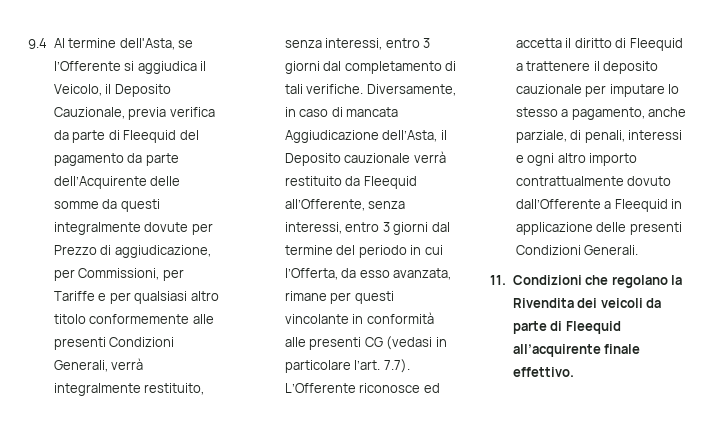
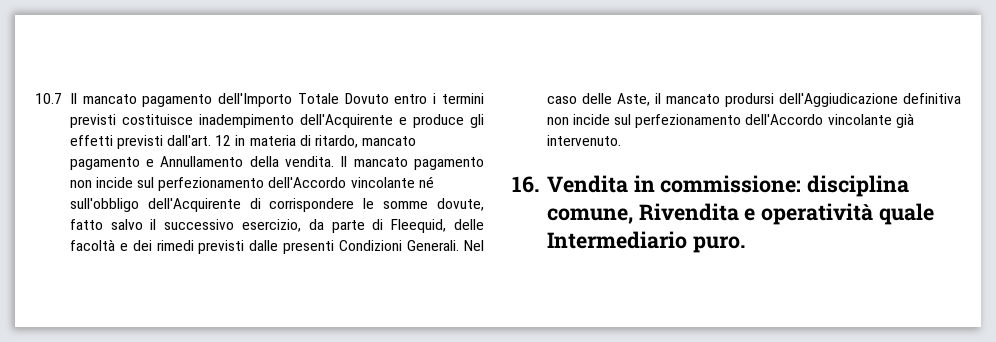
[28,38,194,50] [53,61,207,74] [53,84,171,97] [53,107,215,120] [53,130,199,143] [53,153,179,166] [53,176,181,189] [53,199,160,212] [53,222,213,235] [53,245,211,258] [53,268,184,281] [53,291,219,304] [53,314,214,324] [53,337,175,350] [53,358,144,372] [53,383,205,396] [284,38,431,50] [284,61,457,74] [284,84,456,96] [284,107,399,117] [284,130,447,143] [284,151,446,166] [284,176,417,189] [284,199,406,211] [284,222,450,235] [284,245,443,258] [284,268,452,280] [284,291,394,304] [284,312,434,324] [284,336,447,350] [284,359,410,373] [284,383,440,393] [515,38,683,51] [515,61,659,74] [515,84,680,97] [515,107,687,120] [515,130,683,143] [515,153,638,166] [515,176,672,186] [515,199,683,212] [515,222,682,235] [515,245,639,255] [490,275,683,288] [512,298,662,308] [512,321,621,334] [512,344,641,357] [512,367,574,377] 9.4 Al termine dell'Asta, se l’Offerente si aggiudica il Veicolo, il Deposito Cauzionale, previa verifica da parte di Fleequid del pagamento da parte dell’Acquirente delle somme da questi integralmente dovute per Prezzo di aggiudicazione, per Commissioni, per Tariffe e per qualsiasi altro titolo conformemente alle presenti Condizioni Generali, verrà integralmente restituito, senza interessi, entro 3 giorni dal completamento di tali verifiche. Diversamente, in caso di mancata Aggiudicazione dell’Asta, il Deposito cauzionale verrà restituito da Fleequid all’Offerente, senza interessi, entro 3 giorni dal termine del periodo in cui l’Offerta, da esso avanzata, rimane per questi vincolante in conformità alle presenti CG (vedasi in particolare l’art. 7.7). L’Offerente riconosce ed accetta il diritto di Fleequid a trattenere il deposito cauzionale per imputare lo stesso a pagamento, anche parziale, di penali, interessi e ogni altro importo contrattualmente dovuto dall’Offerente a Fleequid in applicazione delle presenti Condizioni Generali. // 11. Condizioni che regolano la Rivendita dei veicoli da parte di Fleequid all’acquirente finale effettivo. -> [35,93,484,107] [69,114,485,128] [69,135,417,149] [69,156,484,170] [69,176,434,191] [69,198,484,212] [69,219,484,233] [69,239,485,254] [546,93,961,107] [546,113,914,128] [546,135,621,146] [512,175,910,197] [546,203,934,225] [546,231,745,253] 10.7 Il mancato pagamento dell'Importo Totale Dovuto entro i termini previsti costituisce inadempimento dell'Acquirente e produce gli effetti previsti dall'art. 12 in materia di ritardo, mancato pagamento e Annullamento della vendita. Il mancato pagamento non incide sul perfezionamento dell'Accordo vincolante né sull'obbligo dell'Acquirente di corrispondere le somme dovute, fatto salvo il successivo esercizio, da parte di Fleequid, delle facoltà e dei rimedi previsti dalle presenti Condizioni Generali. Nel caso delle Aste, il mancato prodursi dell'Aggiudicazione definitiva non incide sul perfezionamento dell'Accordo vincolante già intervenuto. // 16. Vendita in commissione: disciplina comune, Rivendita e operatività quale Intermediario puro.

